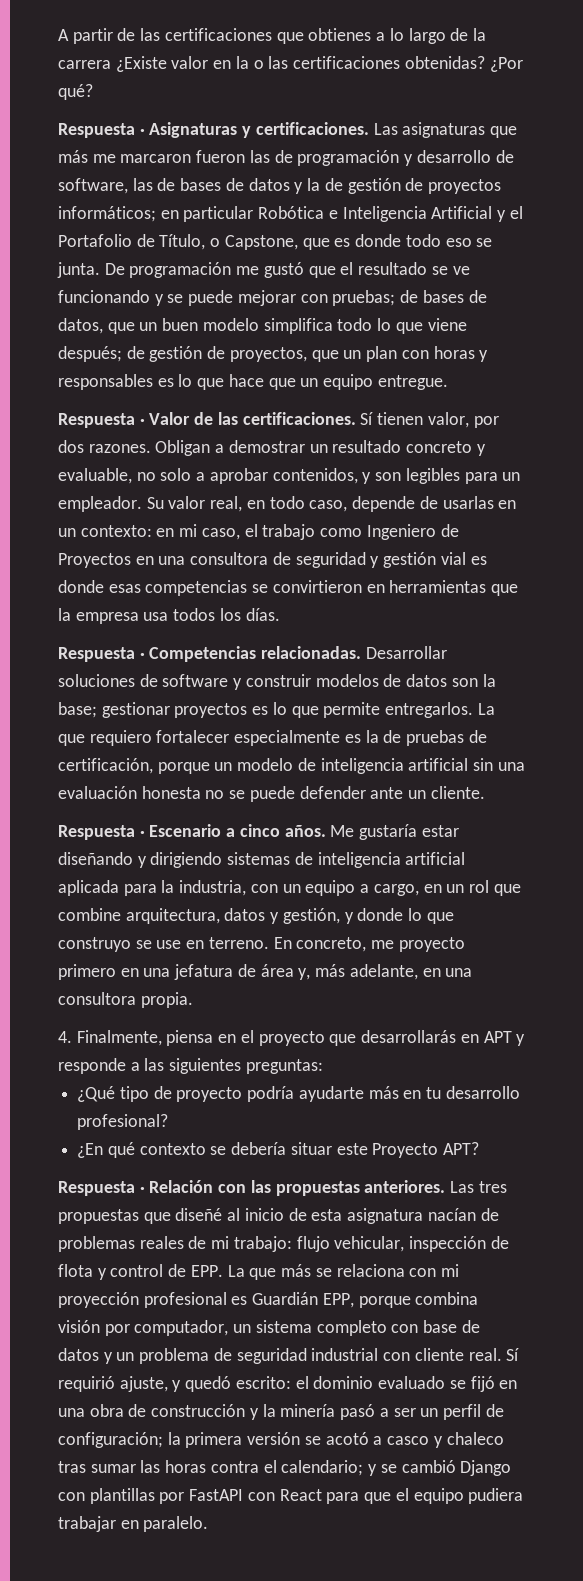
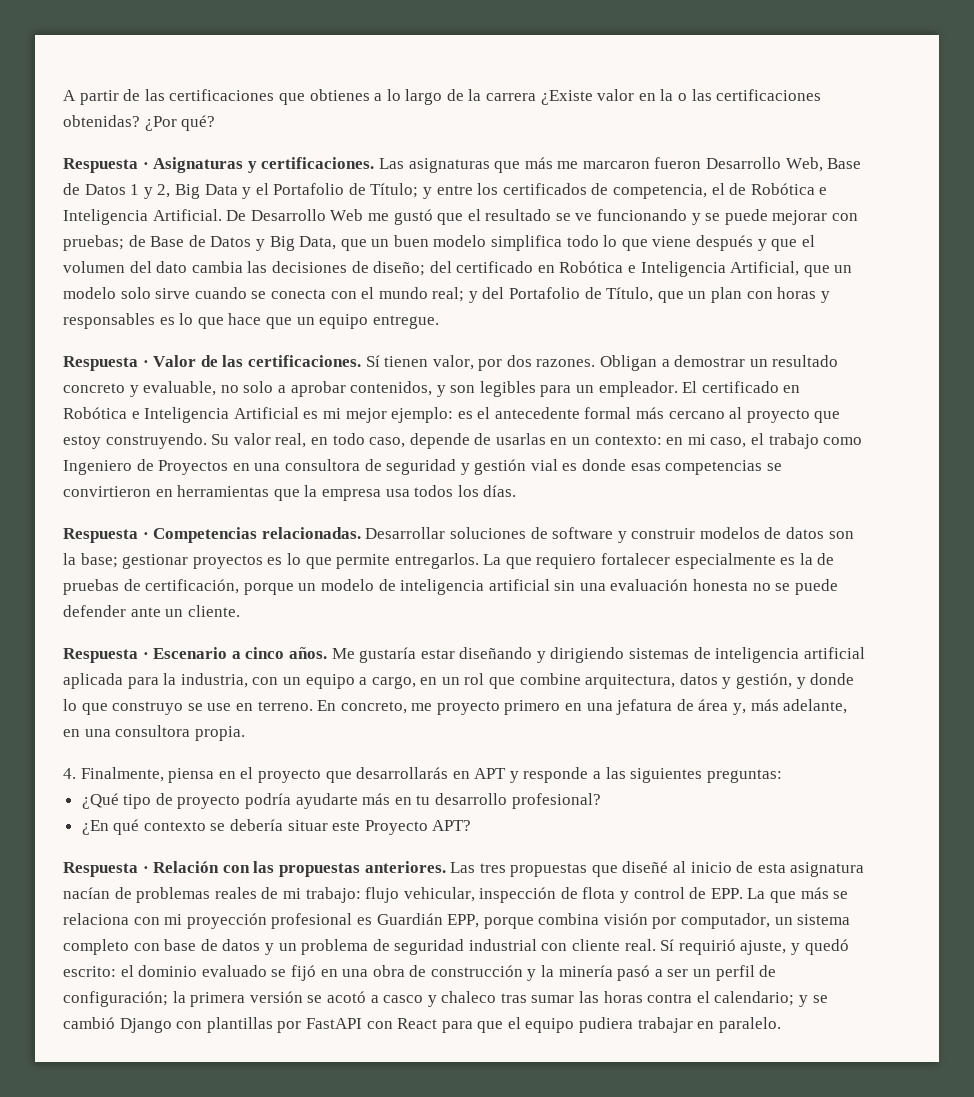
[249,150,514,166] [58,178,501,194] [58,206,523,222] [58,234,493,250] [57,262,232,278] las de programación y desarrollo de software, las de bases de datos y la de gestión de proyectos informáticos; en particular Robótica e Inteligencia Artificial y el Portafolio de Título, o Capstone, que es donde todo eso se junta. De programación -> [706,157,862,172] [63,183,828,199] [63,209,364,225] Desarrollo Web, Base de Datos 1 y 2, Big Data y el Portafolio de Título; y entre los certificados de competencia, el de Robótica e Inteligencia Artificial. De Desarrollo Web
[422,290,487,303] [58,318,103,334] bases de datos, -> [150,235,337,251] Base de Datos y Big Data,
[58,346,307,362] después; de gestión de proyectos, -> [696,235,815,251] [63,261,853,277] [63,287,654,303] después y que el volumen del dato cambia las decisiones de diseño; del certificado en Robótica e Inteligencia Artificial, que un modelo solo sirve cuando se conecta con el mundo real; y del Portafolio de Título,
(142, 504) none -> [682,381,801,393] [63,407,841,423] [63,433,207,449] El certificado en Robótica e Inteligencia Artificial es mi mejor ejemplo: es el antecedente formal más cercano al proyecto que estoy construyendo.

